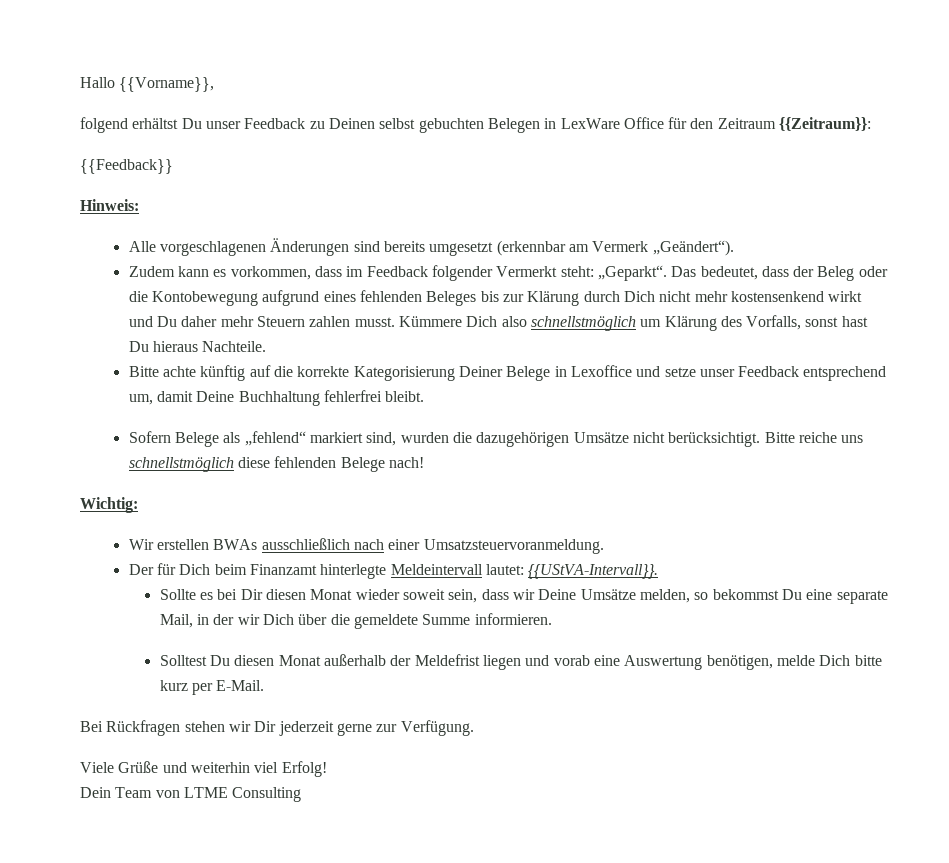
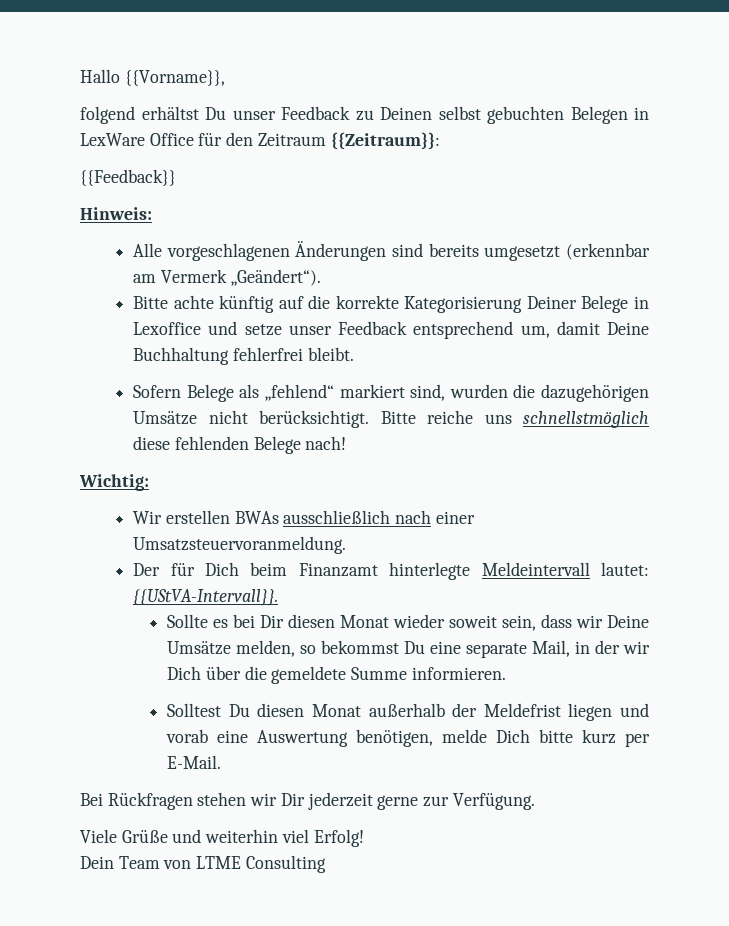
[128,265,888,281] [128,290,863,306] [128,315,868,331] [128,341,267,352] // Zudem kann es vorkommen, dass im Feedback folgender Vermerkt steht: „Geparkt“. Das bedeutet, dass der Beleg oder die Kontobewegung aufgrund eines fehlenden Beleges bis zur Klärung durch Dich nicht mehr kostensenkend wirkt und Du daher mehr Steuern zahlen musst. Kümmere Dich also schnellstmöglich um Klärung des Vorfalls, sonst hast Du hieraus Nachteile. -> (321, 277) none

